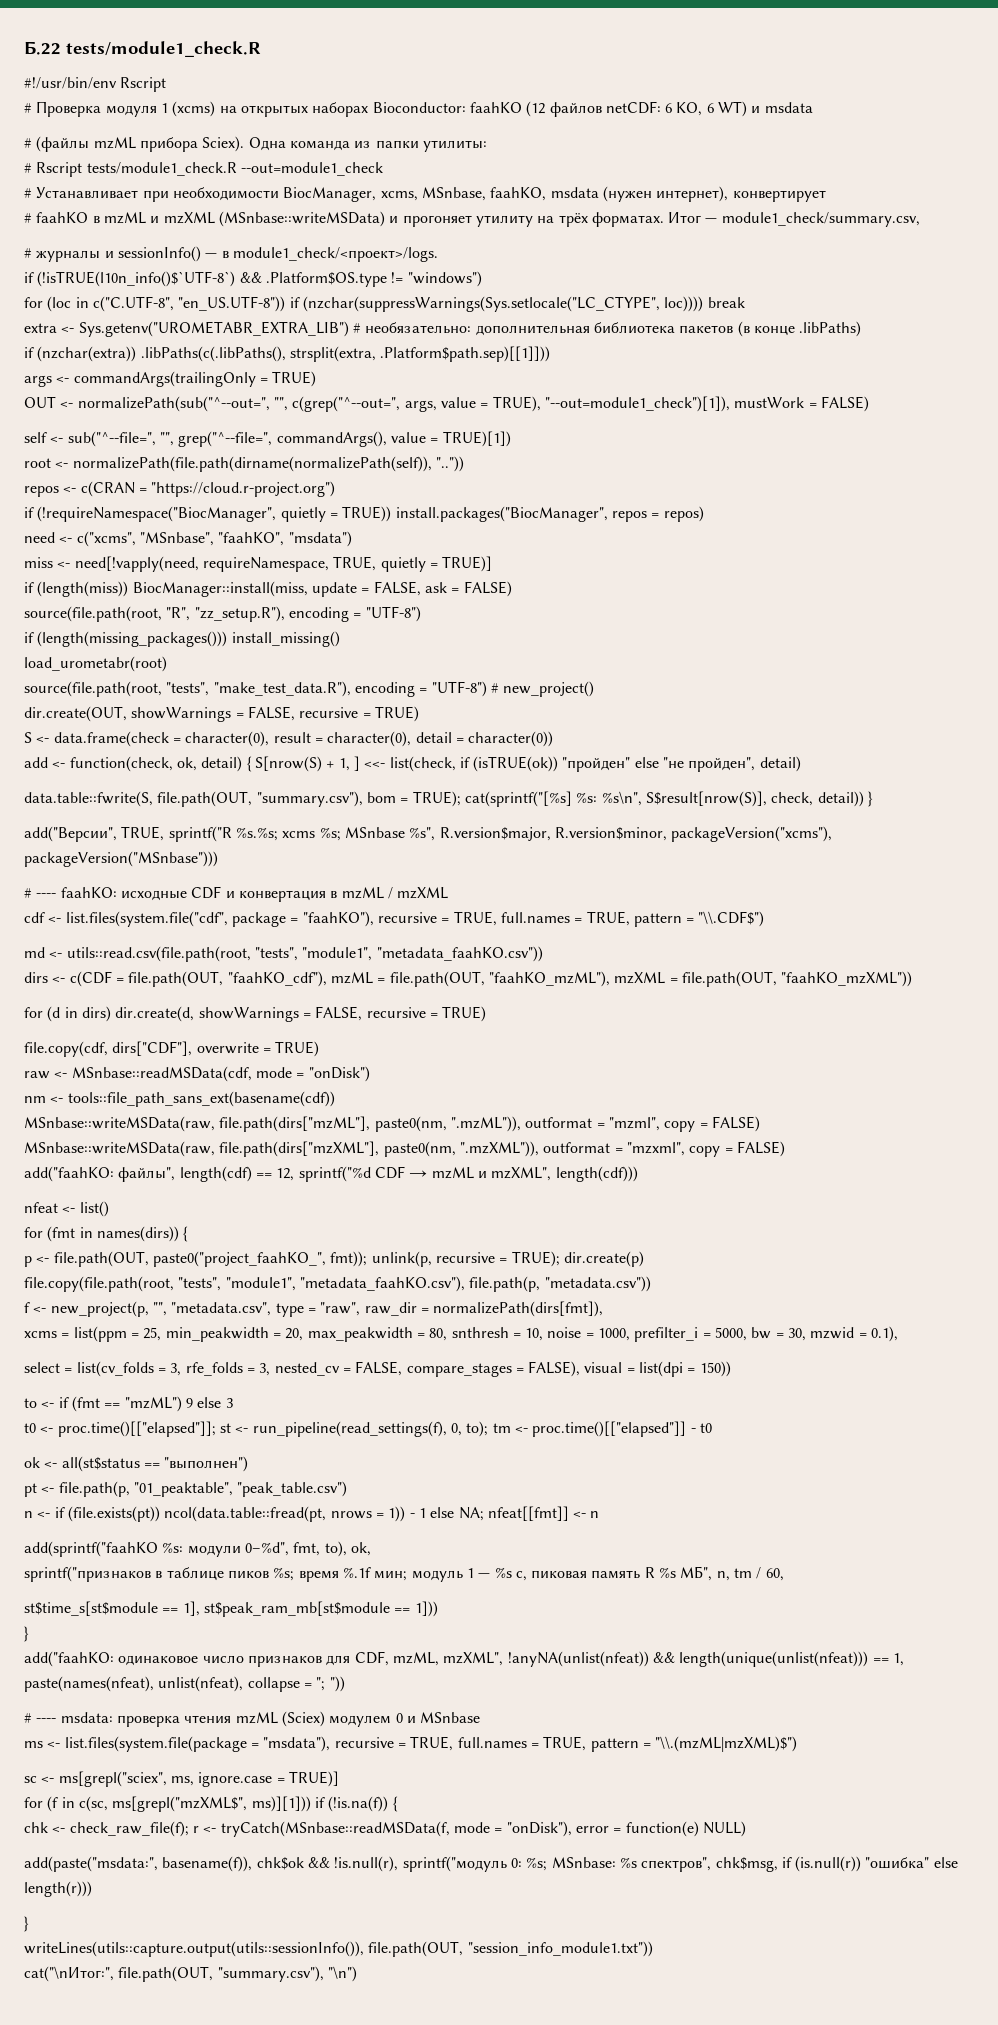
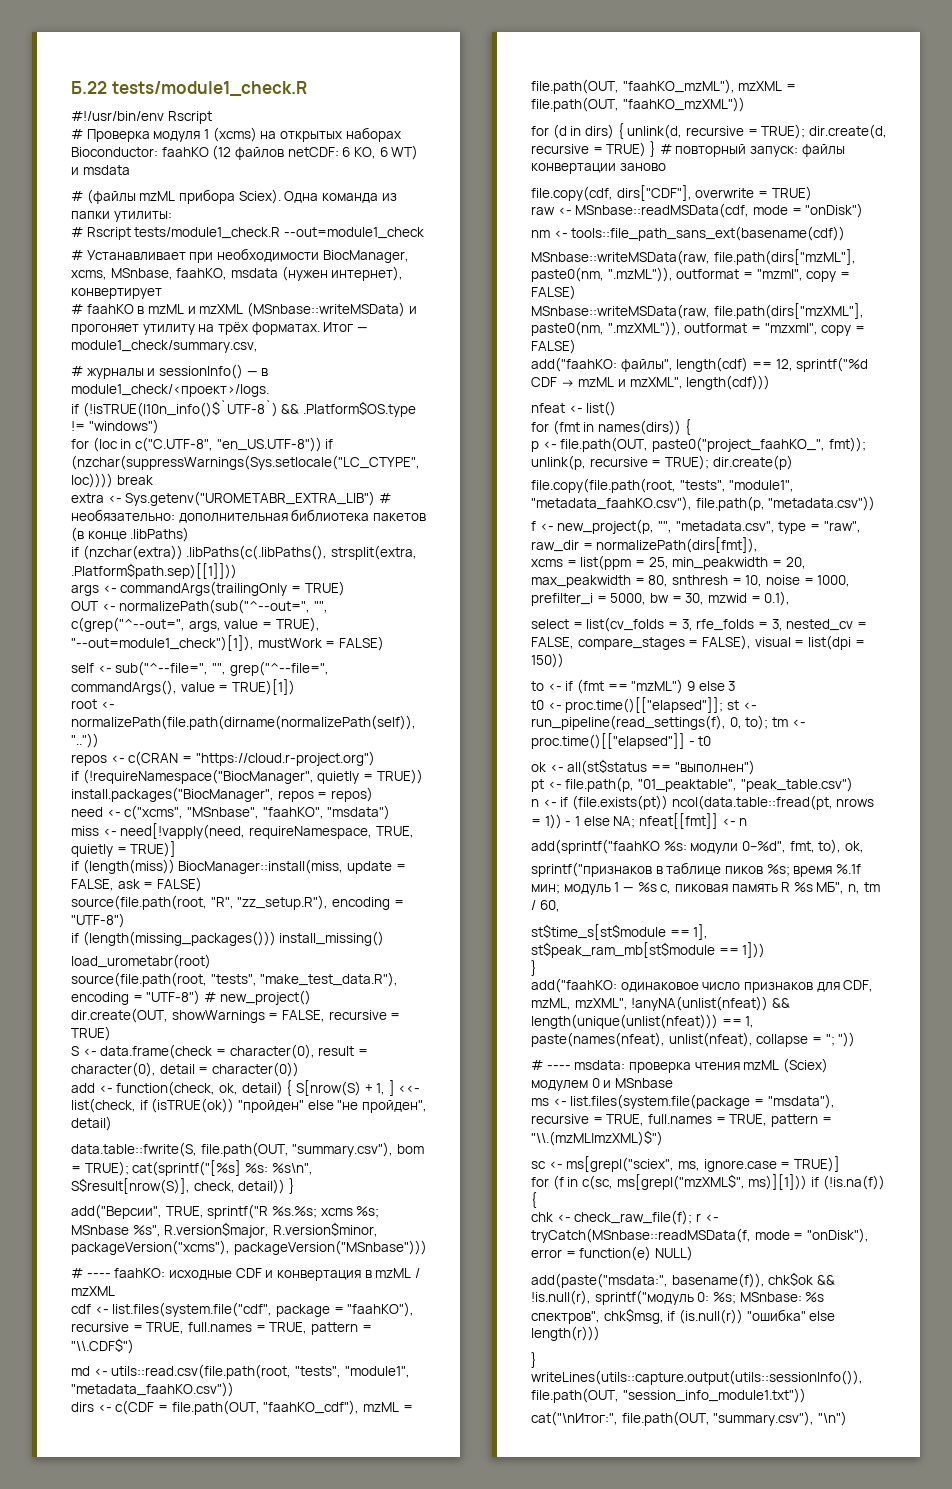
[115,1006,487,1022] dir.create(d, showWarnings = FALSE, recursive = TRUE) -> [617,123,887,139] [531,141,845,157] [531,163,666,174] { unlink(d, recursive = TRUE); dir.create(d, recursive = TRUE) } # повторный запуск: файлы конвертации заново

